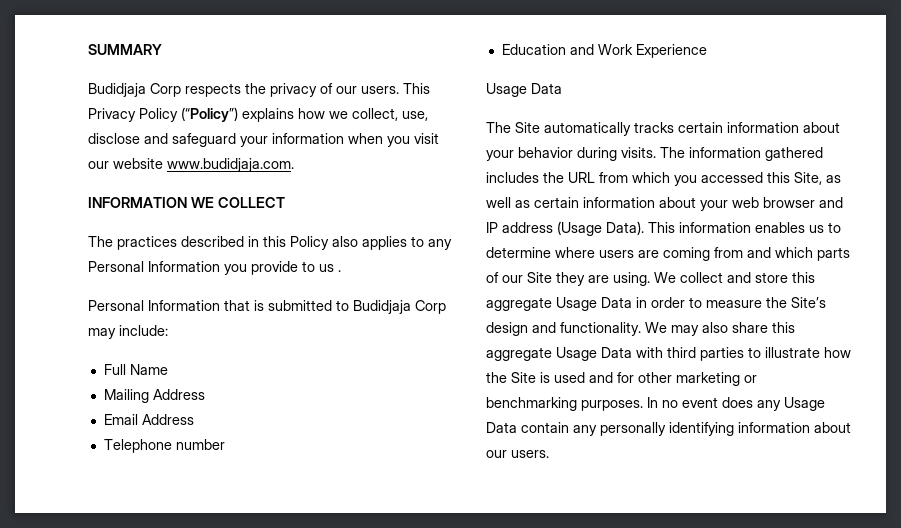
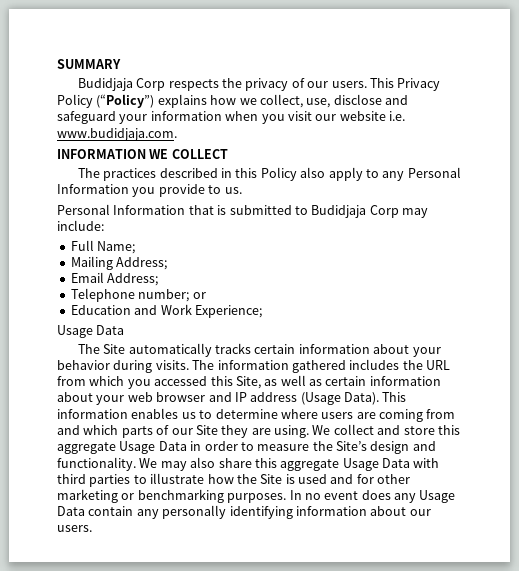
(163, 163) none -> [389,111,405,121] i.e.
[362,236,407,250] applies -> [328,167,363,181] apply
[319,264,341,272] us . -> [224,187,242,194] us.
[129,364,168,375] Name -> [97,241,136,254] Name;
[152,389,205,400] Address -> [116,257,168,270] Address;
[141,414,194,425] Address -> [107,273,159,286] Address;
[175,439,225,450] number -> [138,289,206,302] number; or
[635,44,707,58] Experience -> [194,305,262,318] Experience;

